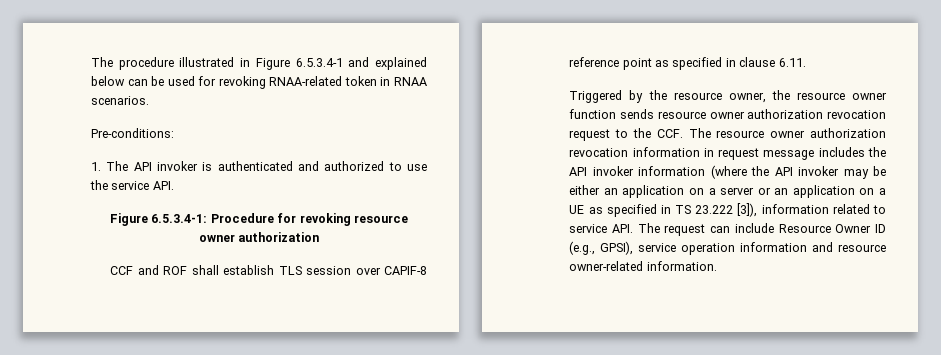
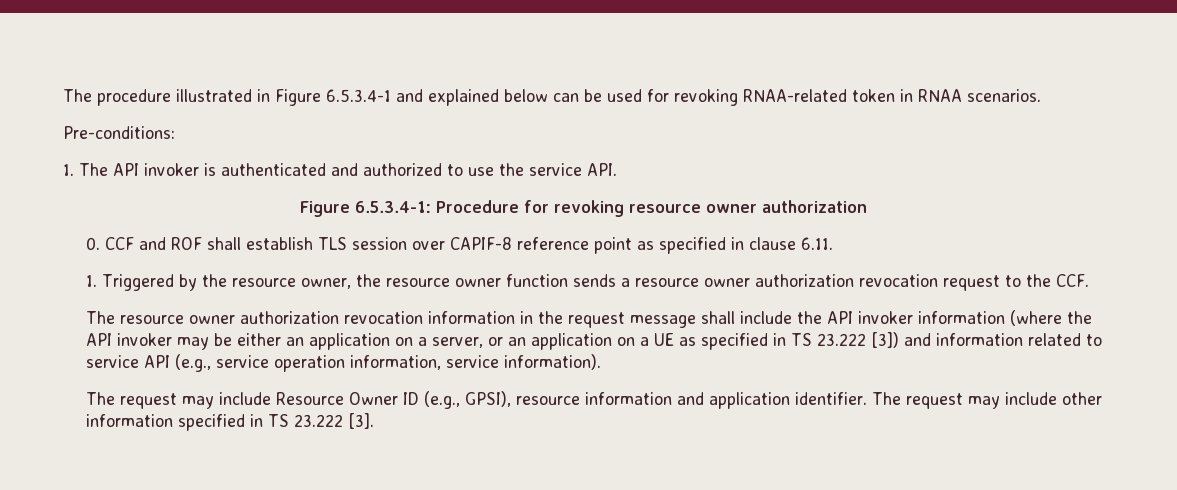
(320, 237) none -> [86,237,101,250] 0.
(806, 62) none -> [86,275,98,287] 1.
(655, 114) none -> [621,278,631,287] a
(683, 133) none -> (1090, 280) //
(714, 152) none -> [538,311,564,324] the
[818,147,865,157] includes -> [701,311,793,324] shall include
[720,187,755,195] server -> [432,337,484,348] server,
[737,203,758,217] [3]), -> [871,332,932,348] [3]) and
[612,223,731,236] API. The request can -> [144,354,602,372] [86,392,215,409] API (e.g., service operation information, service information). // The request may
[638,242,886,255] [569,261,717,271] service operation information and resource owner-related information. -> [516,392,1103,409] [86,413,375,431] resource information and application identifier. The request may include other information specified in TS 23.222 [3].

